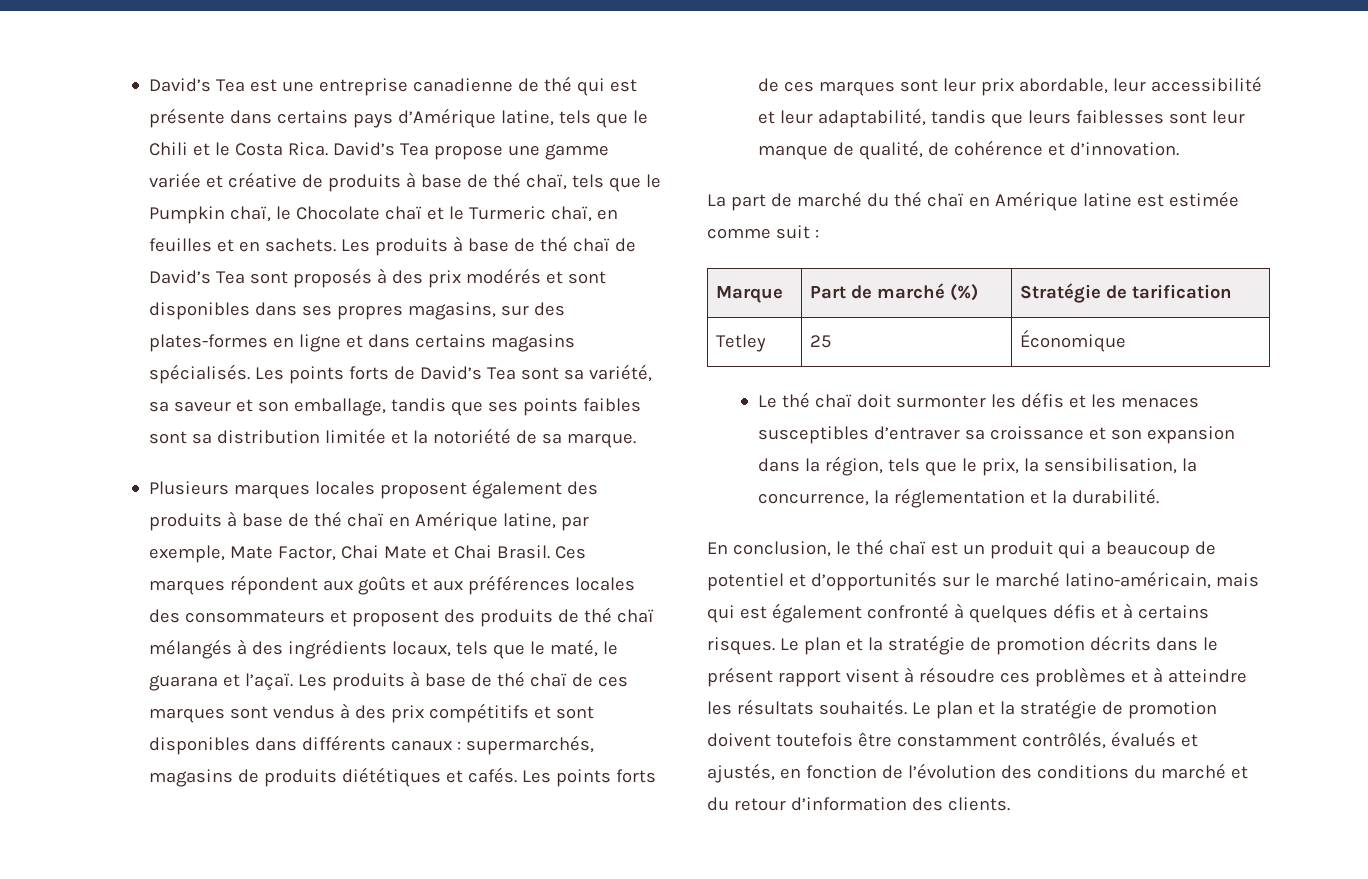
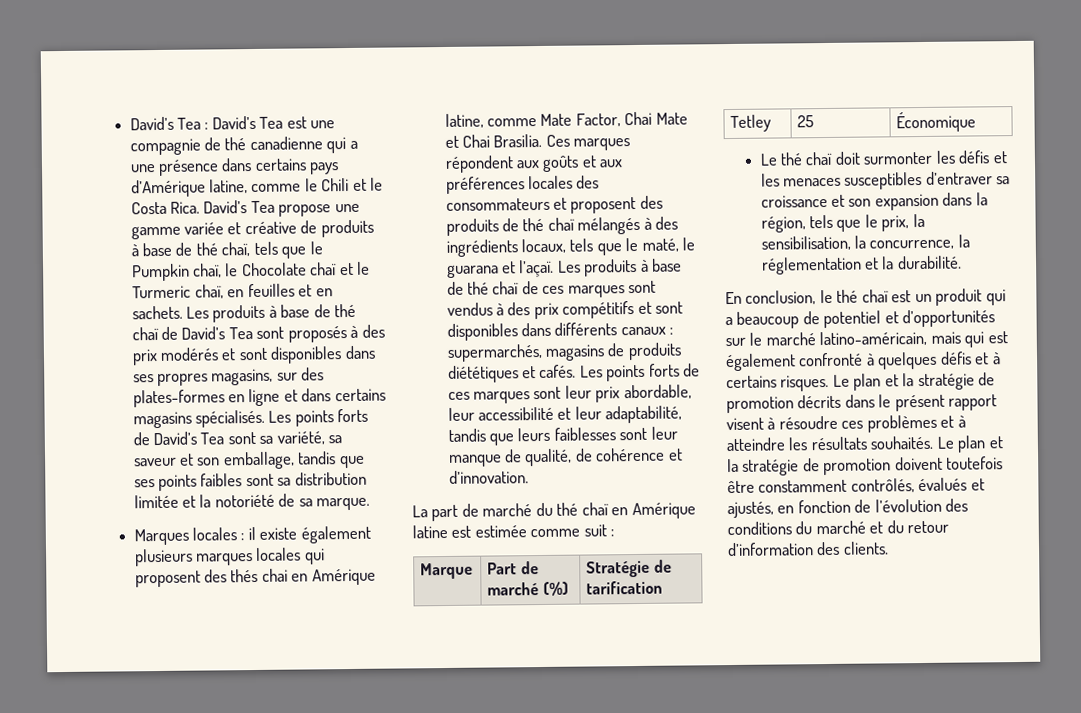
[148,76,637,96] [148,108,225,128] David’s Tea est une entreprise canadienne de thé qui est présente -> [129,115,336,131] [129,136,358,156] [129,159,219,176] David’s Tea : David’s Tea est une compagnie de thé canadienne qui a une présence
[558,110,628,128] tels que -> [251,183,302,193] comme
[148,479,598,499] [148,511,384,531] Plusieurs marques locales proposent également des produits à base de thé chaï -> [133,525,371,546] [133,547,325,567] [134,568,288,588] Marques locales : il existe également plusieurs marques locales qui proposent des thés chai
[560,516,589,531] [148,545,225,563] par exemple, -> [486,118,537,127] comme
[496,545,550,559] Brasil. -> [493,133,543,148] Brasilia.

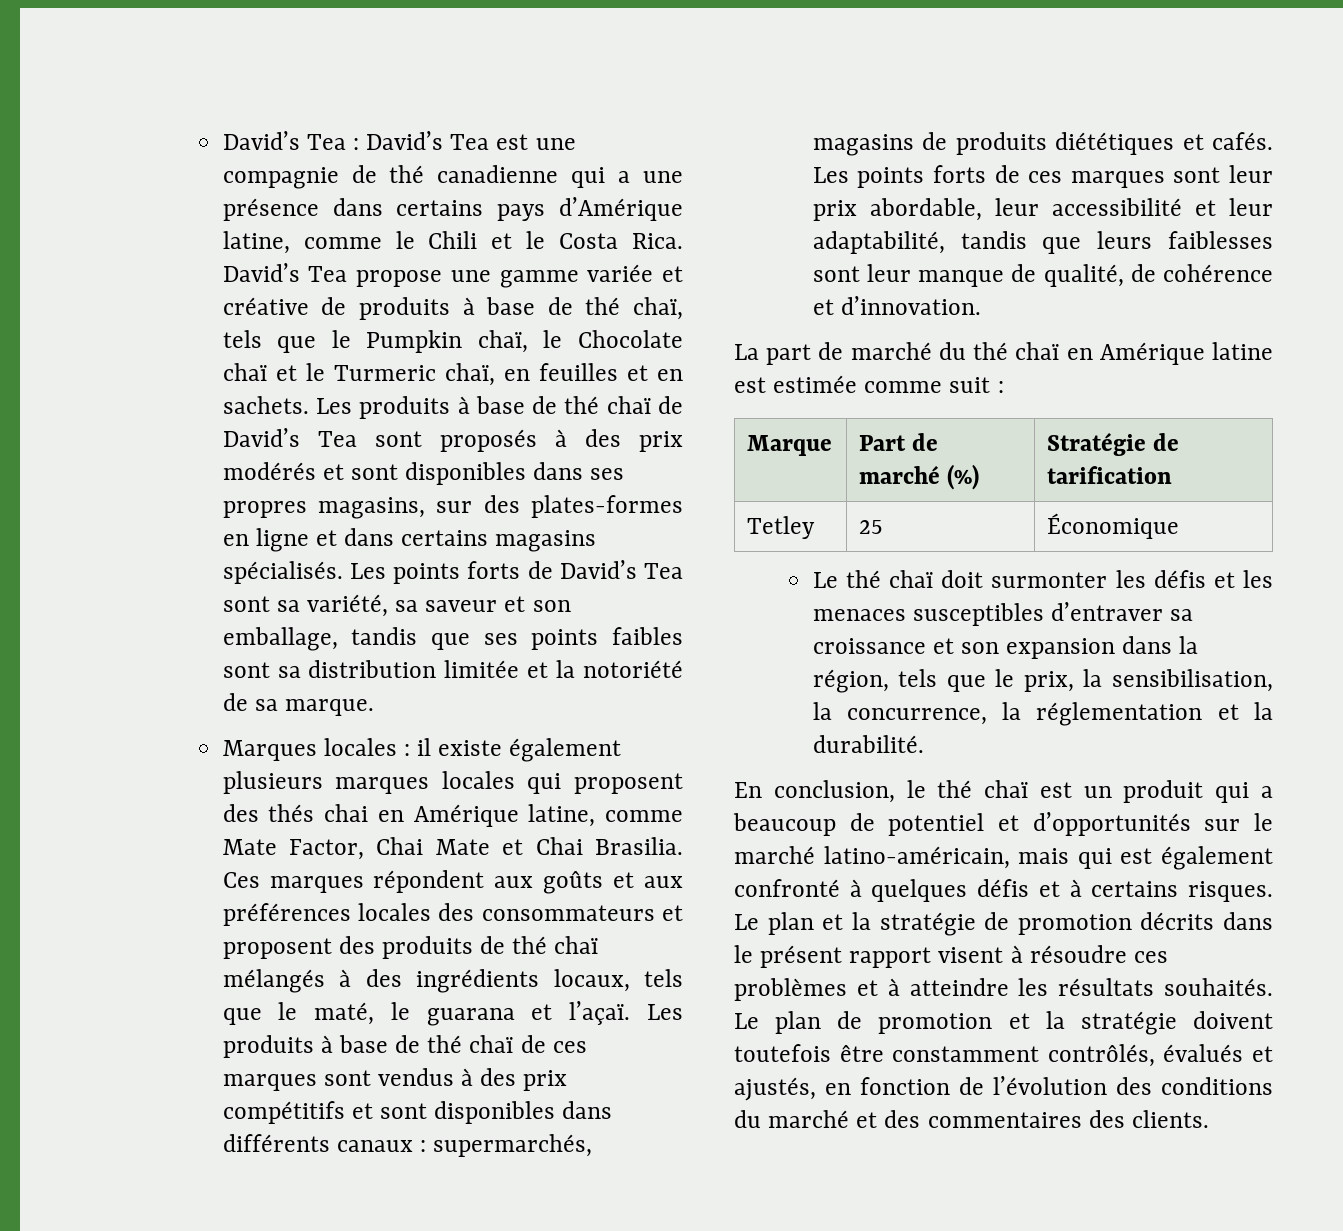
[988,436,1003,449] [727,458,892,476] et la stratégie de promotion -> [837,1011,1177,1035] de promotion et la stratégie
[886,520,950,534] [727,542,814,557] du retour d’information -> [884,1110,1082,1128] des commentaires

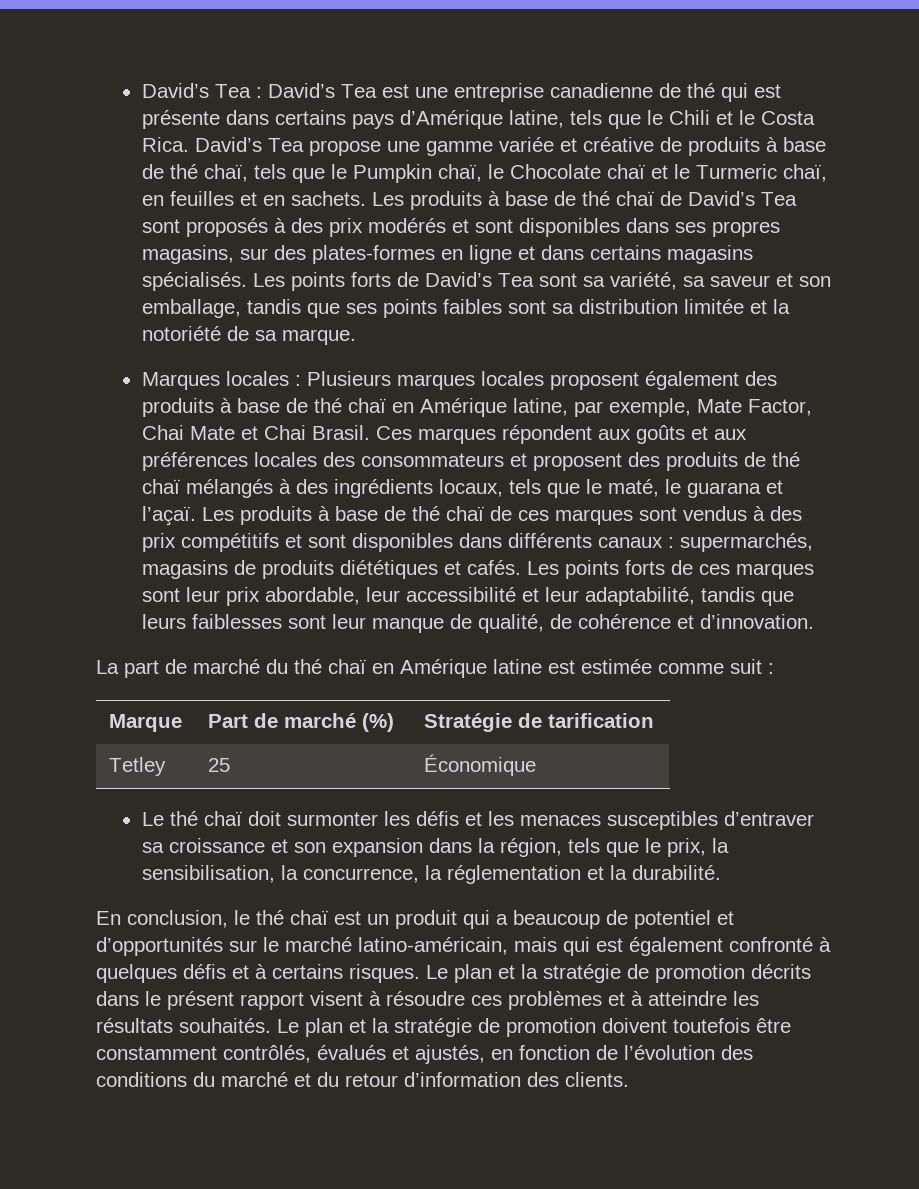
[222,165,684,189] [222,198,319,221] compagnie de thé canadienne qui a une présence -> [453,83,781,102] [141,110,220,129] entreprise canadienne de thé qui est présente
[303,237,382,249] comme -> [569,110,641,129] tels que
[417,738,622,762] [222,771,683,794] [222,804,369,822] il existe également plusieurs marques locales qui proposent des thés chai -> [306,371,777,390] [141,398,386,417] Plusieurs marques locales proposent également des produits à base de thé chaï
[605,810,683,822] comme -> [573,398,691,417] par exemple,
[595,837,684,855] Brasilia. -> [311,425,370,440] Brasil.
[837,1011,1177,1035] de promotion et la stratégie -> [349,1018,596,1037] et la stratégie de promotion
[884,1110,1082,1128] des commentaires -> [317,1072,521,1087] du retour d’information

